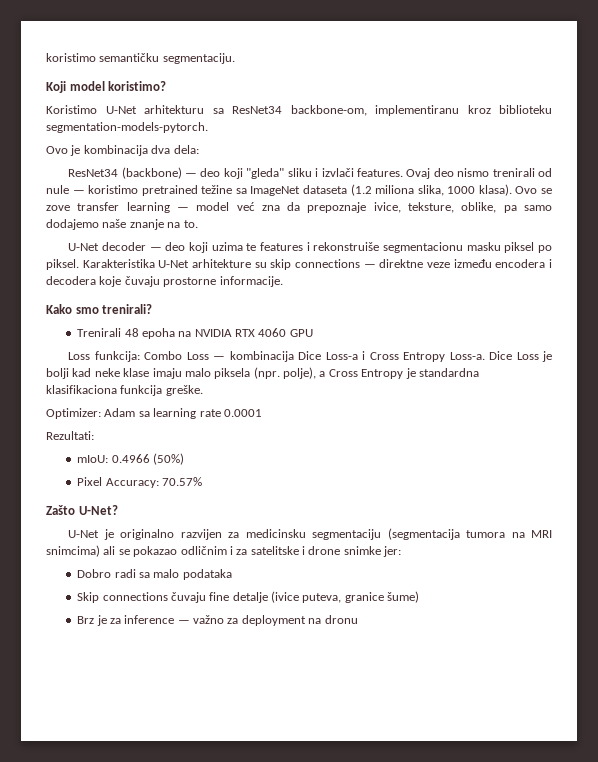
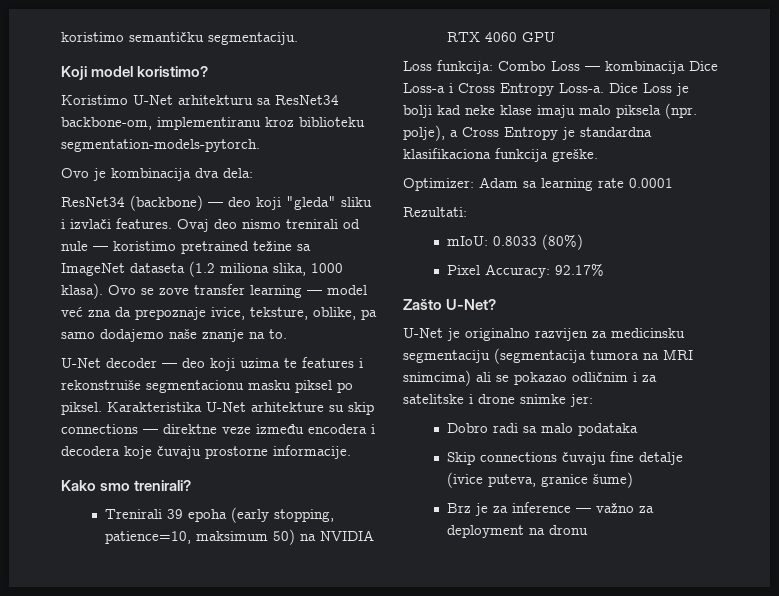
[124,328,175,339] 48 epoha -> [167,507,335,523] [105,529,296,545] 39 epoha (early stopping, patience=10, maksimum 50)
[111,453,184,465] 0.4966 (50%) -> [493,234,584,250] 0.8033 (80%)
[161,477,202,486] 70.57% -> [555,263,605,276] 92.17%

